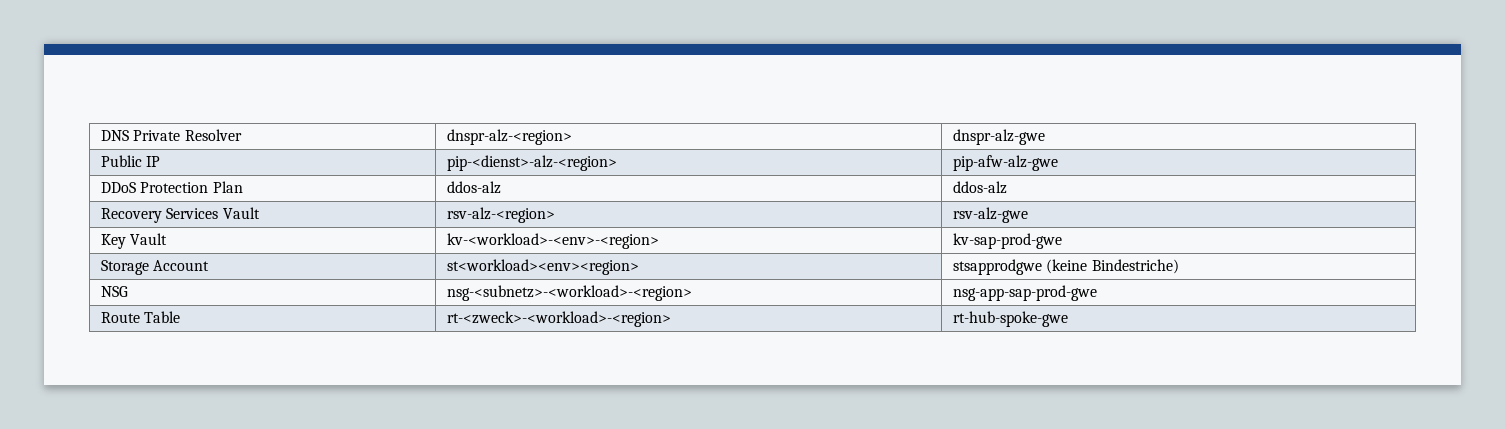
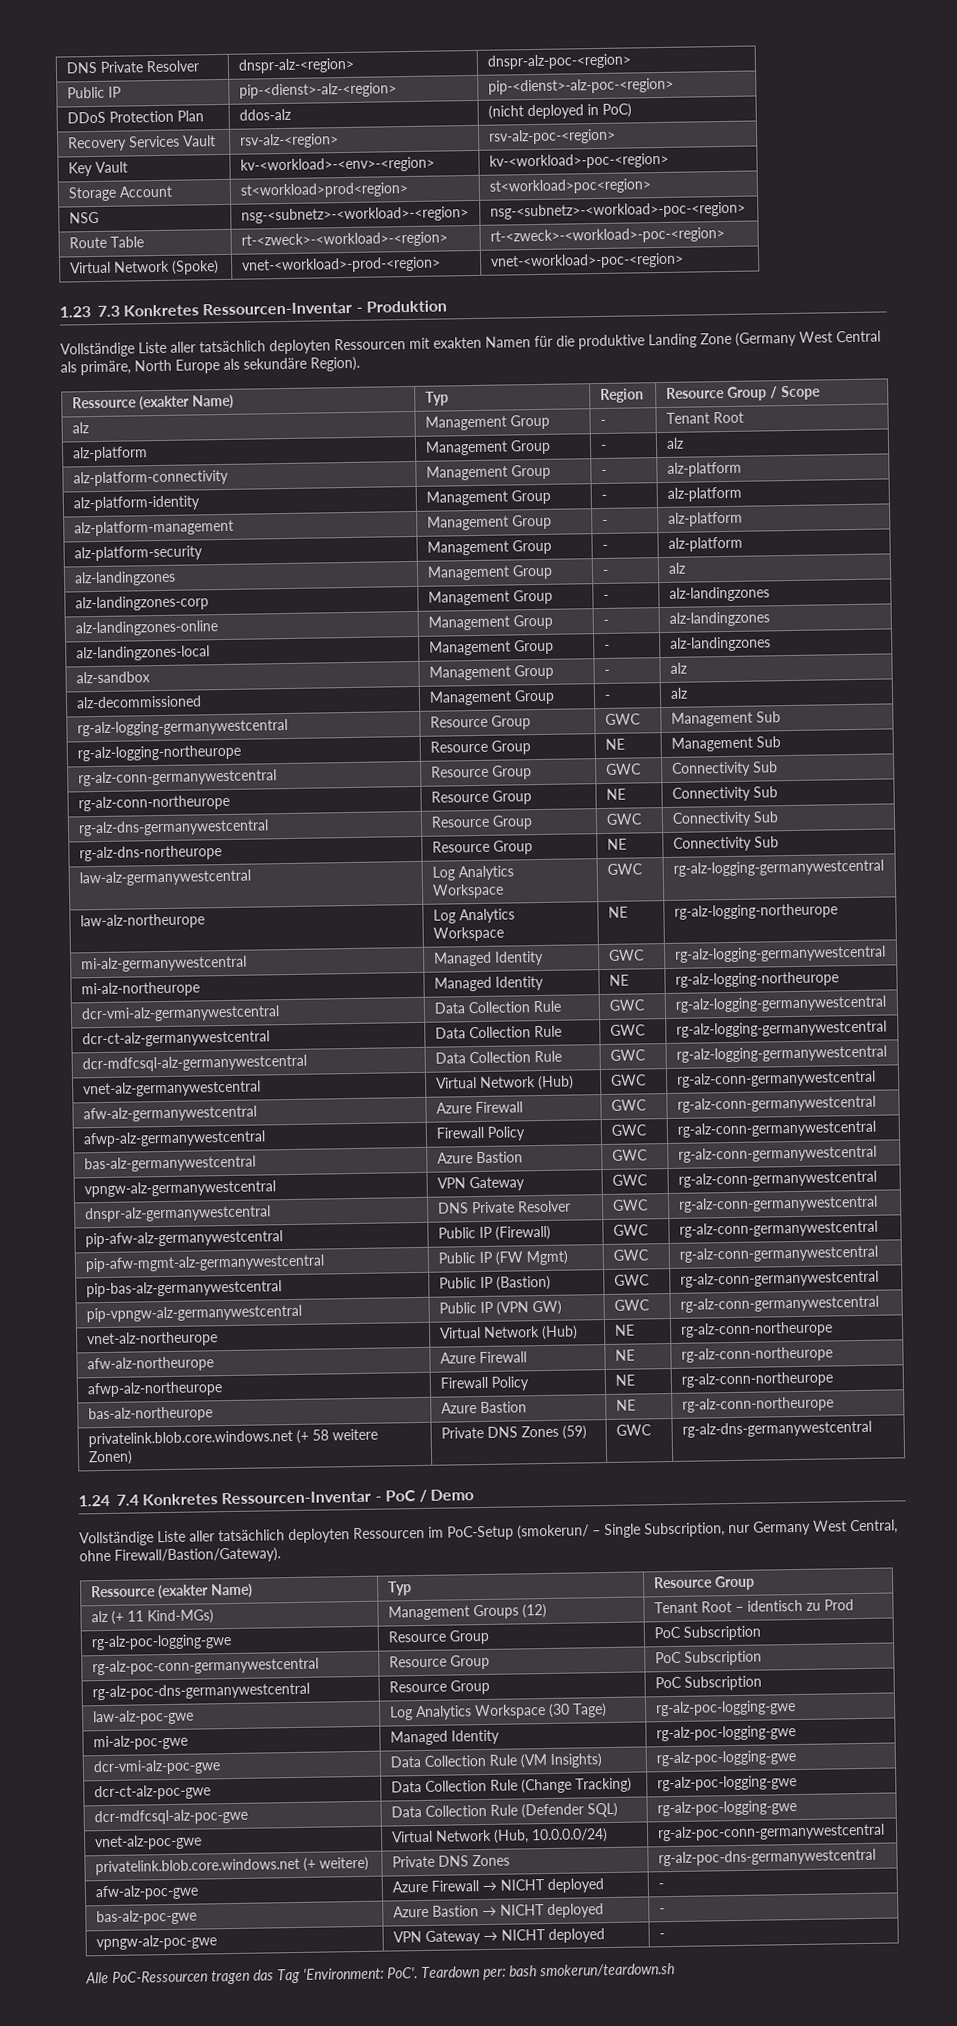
[952,129,1045,145] dnspr-alz-gwe -> [486,53,632,70] dnspr-alz-poc-<region>
[952,155,1058,171] pip-afw-alz-gwe -> [487,77,674,95] pip-<dienst>-alz-poc-<region>
[952,181,1007,194] ddos-alz -> [487,103,632,120] (nicht deployed in PoC)
[952,207,1028,223] rsv-alz-gwe -> [487,128,616,145] rsv-alz-poc-<region>
[952,233,1062,249] kv-sap-prod-gwe -> [488,152,669,170] kv-<workload>-poc-<region>
[446,259,639,275] [952,259,1179,275] st<workload><env><region> | stsapprodgwe (keine Bindestriche) -> [239,182,409,199] [488,178,651,195] st<workload>prod<region> | st<workload>poc<region>
[952,285,1097,301] nsg-app-sap-prod-gwe -> [489,201,746,220] nsg-<subnetz>-<workload>-poc-<region>
[952,311,1068,327] rt-hub-spoke-gwe -> [489,226,725,245] [69,260,219,275] [241,256,441,274] [489,252,684,270] [59,300,447,318] [60,330,881,358] [60,356,360,376] [71,394,234,411] [424,391,449,406] [599,388,644,404] [665,385,821,401] [71,422,89,434] [424,414,550,431] [599,419,606,426] [665,411,744,424] [71,446,148,462] [424,439,551,456] [599,444,607,450] [665,437,684,449] [72,469,229,487] [425,464,551,481] [600,469,607,475] [666,461,742,477] [72,495,200,512] [425,489,551,506] [600,494,607,500] [666,486,742,502] [73,519,234,537] [426,514,552,531] [601,519,608,525] [667,511,743,527] [73,545,203,562] [426,539,552,556] [601,544,608,550] [667,536,743,552] [73,570,176,587] [426,564,553,581] [601,569,609,575] [667,562,686,574] [74,595,209,612] [427,589,553,606] [602,594,609,600] [668,586,770,602] [74,620,218,637] [427,614,553,631] [602,619,609,625] [668,611,770,627] [75,645,210,662] [428,639,554,656] [603,644,610,650] [669,636,771,652] [75,671,150,684] [428,664,554,681] [603,669,610,675] [669,662,687,674] [75,695,202,709] [428,689,555,706] [603,694,611,700] [669,687,688,699] [76,718,288,737] [429,715,531,730] [604,713,641,725] [670,711,781,727] [76,744,241,762] [429,740,531,755] [604,738,625,750] [670,736,781,752] [77,769,277,787] [430,765,532,780] [605,763,642,775] [671,761,778,777] [77,794,230,812] [430,790,532,805] [605,788,626,800] [671,786,778,802] [77,819,269,837] [430,815,533,830] [605,813,643,825] [671,811,779,827] [78,845,222,862] [431,840,533,855] [606,838,627,850] [672,836,779,852] [78,869,251,887] [431,865,514,881] [431,883,504,899] [606,863,643,875] [672,859,884,877] [79,913,205,930] [432,908,515,924] [432,926,504,942] [607,906,628,918] [673,903,838,920] [80,955,247,973] [433,950,544,967] [608,949,645,961] [674,945,886,963] [80,981,200,998] [433,975,544,992] [608,974,629,986] [674,971,839,988] [80,1005,280,1023] [433,1000,561,1014] [608,999,645,1011] [674,995,886,1013] [81,1030,270,1048] [434,1025,562,1039] [609,1024,646,1036] [675,1020,887,1038] [81,1054,307,1073] [434,1050,562,1064] [609,1049,646,1061] [675,1045,887,1063] [82,1080,261,1098] [435,1075,574,1091] [609,1074,647,1086] [675,1070,876,1088] [82,1105,257,1123] [435,1101,523,1114] [610,1099,647,1111] [676,1095,876,1113] [82,1130,266,1148] [435,1126,526,1141] [610,1124,647,1136] [676,1120,876,1138] [83,1155,256,1173] [436,1151,523,1164] [611,1149,648,1161] [677,1145,877,1163] [83,1180,276,1198] [436,1176,525,1192] [611,1174,648,1186] [677,1170,877,1188] [84,1205,271,1223] [437,1200,571,1214] [611,1199,649,1211] [677,1195,878,1213] [84,1230,283,1248] [437,1225,551,1241] [612,1224,649,1236] [678,1220,878,1238] [84,1254,325,1273] [437,1250,569,1266] [612,1249,649,1261] [678,1245,878,1263] [85,1280,282,1298] [438,1275,551,1291] [613,1274,650,1286] [679,1270,879,1288] [85,1304,302,1323] [438,1300,562,1316] [613,1299,650,1311] [679,1295,879,1313] [86,1331,218,1348] [438,1325,578,1341] [613,1324,635,1336] [679,1321,833,1338] [86,1356,214,1373] [439,1351,527,1364] [614,1349,635,1361] [680,1346,833,1363] [86,1381,223,1398] [439,1376,529,1391] [614,1374,635,1386] [680,1371,833,1388] [87,1406,213,1423] [440,1401,527,1414] [615,1399,636,1411] [681,1396,834,1413] [87,1428,378,1448] [87,1450,133,1466] [440,1425,587,1440] [615,1424,652,1436] [681,1420,872,1438] [78,1489,475,1507] [79,1519,898,1547] [79,1547,281,1564] [90,1583,253,1600] [387,1581,412,1596] [652,1575,755,1591] [90,1609,214,1625] [387,1603,547,1621] [653,1599,854,1614] [90,1634,232,1651] [387,1629,490,1645] [653,1625,761,1641] [91,1657,319,1676] [388,1654,490,1670] [654,1650,762,1666] [91,1682,310,1701] [388,1679,490,1695] [654,1675,762,1691] [92,1709,194,1726] [389,1703,607,1721] [654,1700,796,1717] [92,1734,188,1751] [389,1729,500,1746] [655,1725,796,1742] [92,1759,221,1776] [389,1753,602,1769] [655,1750,796,1767] [93,1784,211,1801] [390,1777,632,1794] [656,1775,797,1792] [93,1808,248,1826] [390,1802,618,1819] [656,1800,797,1817] [94,1834,202,1851] [390,1828,608,1844] [656,1823,885,1842] [94,1856,369,1876] [391,1854,510,1868] [657,1848,876,1867] [94,1884,199,1901] [391,1878,604,1894] [657,1883,664,1889] [95,1909,197,1926] [392,1903,604,1919] [658,1908,665,1914] [95,1934,217,1951] [392,1928,605,1945] [658,1933,665,1939] [85,1963,675,1985] rt-<zweck>-<workload>-poc-<region> // Virtual Network (Spoke) | vnet-<workload>-prod-<region> | vnet-<workload>-poc-<region> // 1.23 7.3 Konkretes Ressourcen-Inventar - Produktion // Vollständige Liste aller tatsächlich deployten Ressourcen mit exakten Namen für die produktive Landing Zone (Germany West Central als primäre, North Europe als sekundäre Region). // Ressource (exakter Name) | Typ | Region | Resource Group / Scope // alz | Management Group | - | Tenant Root // alz-platform | Management Group | - | alz // alz-platform-connectivity | Management Group | - | alz-platform // alz-platform-identity | Management Group | - | alz-platform // alz-platform-management | Management Group | - | alz-platform // alz-platform-security | Management Group | - | alz-platform // alz-landingzones | Management Group | - | alz // alz-landingzones-corp | Management Group | - | alz-landingzones // alz-landingzones-online | Management Group | - | alz-landingzones // alz-landingzones-local | Management Group | - | alz-landingzones // alz-sandbox | Management Group | - | alz // alz-decommissioned | Management Group | - | alz // rg-alz-logging-germanywestcentral | Resource Group | GWC | Management Sub // rg-alz-logging-northeurope | Resource Group | NE | Management Sub // rg-alz-conn-germanywestcentral | Resource Group | GWC | Connectivity Sub // rg-alz-conn-northeurope | Resource Group | NE | Connectivity Sub // rg-alz-dns-germanywestcentral | Resource Group | GWC | Connectivity Sub // rg-alz-dns-northeurope | Resource Group | NE | Connectivity Sub // law-alz-germanywestcentral | Log Analytics Workspace | GWC | rg-alz-logging-germanywestcentral // law-alz-northeurope | Log Analytics Workspace | NE | rg-alz-logging-northeurope // mi-alz-germanywestcentral | Managed Identity | GWC | rg-alz-logging-germanywestcentral // mi-alz-northeurope | Managed Identity | NE | rg-alz-logging-northeurope // dcr-vmi-alz-germanywestcentral | Data Collection Rule | GWC | rg-alz-logging-germanywestcentral // dcr-ct-alz-germanywestcentral | Data Collection Rule | GWC | rg-alz-logging-germanywestcentral // dcr-mdfcsql-alz-germanywestcentral | Data Collection Rule | GWC | rg-alz-logging-germanywestcentral // vnet-alz-germanywestcentral | Virtual Network (Hub) | GWC | rg-alz-conn-germanywestcentral // afw-alz-germanywestcentral | Azure Firewall | GWC | rg-alz-conn-germanywestcentral // afwp-alz-germanywestcentral | Firewall Policy | GWC | rg-alz-conn-germanywestcentral // bas-alz-germanywestcentral | Azure Bastion | GWC | rg-alz-conn-germanywestcentral // vpngw-alz-germanywestcentral | VPN Gateway | GWC | rg-alz-conn-germanywestcentral // dnspr-alz-germanywestcentral | DNS Private Resolver | GWC | rg-alz-conn-germanywestcentral // pip-afw-alz-germanywestcentral | Public IP (Firewall) | GWC | rg-alz-conn-germanywestcentral // pip-afw-mgmt-alz-germanywestcentral | Public IP (FW Mgmt) | GWC | rg-alz-conn-germanywestcentral // pip-bas-alz-germanywestcentral | Public IP (Bastion) | GWC | rg-alz-conn-germanywestcentral // pip-vpngw-alz-germanywestcentral | Public IP (VPN GW) | GWC | rg-alz-conn-germanywestcentral // vnet-alz-northeurope | Virtual Network (Hub) | NE | rg-alz-conn-northeurope // afw-alz-northeurope | Azure Firewall | NE | rg-alz-conn-northeurope // afwp-alz-northeurope | Firewall Policy | NE | rg-alz-conn-northeurope // bas-alz-northeurope | Azure Bastion | NE | rg-alz-conn-northeurope // privatelink.blob.core.windows.net (+ 58 weitere Zonen) | Private DNS Zones (59) | GWC | rg-alz-dns-germanywestcentral // 1.24 7.4 Konkretes Ressourcen-Inventar - PoC / Demo // Vollständige Liste aller tatsächlich deployten Ressourcen im PoC-Setup (smokerun/ – Single Subscription, nur Germany West Central, ohne Firewall/Bastion/Gateway). // Ressource (exakter Name) | Typ | Resource Group // alz (+ 11 Kind-MGs) | Management Groups (12) | Tenant Root – identisch zu Prod // rg-alz-poc-logging-gwe | Resource Group | PoC Subscription // rg-alz-poc-conn-germanywestcentral | Resource Group | PoC Subscription // rg-alz-poc-dns-germanywestcentral | Resource Group | PoC Subscription // law-alz-poc-gwe | Log Analytics Workspace (30 Tage) | rg-alz-poc-logging-gwe // mi-alz-poc-gwe | Managed Identity | rg-alz-poc-logging-gwe // dcr-vmi-alz-poc-gwe | Data Collection Rule (VM Insights) | rg-alz-poc-logging-gwe // dcr-ct-alz-poc-gwe | Data Collection Rule (Change Tracking) | rg-alz-poc-logging-gwe // dcr-mdfcsql-alz-poc-gwe | Data Collection Rule (Defender SQL) | rg-alz-poc-logging-gwe // vnet-alz-poc-gwe | Virtual Network (Hub, 10.0.0.0/24) | rg-alz-poc-conn-germanywestcentral // privatelink.blob.core.windows.net (+ weitere) | Private DNS Zones | rg-alz-poc-dns-germanywestcentral // afw-alz-poc-gwe | Azure Firewall → NICHT deployed | - // bas-alz-poc-gwe | Azure Bastion → NICHT deployed | - // vpngw-alz-poc-gwe | VPN Gateway → NICHT deployed | - // Alle PoC-Ressourcen tragen das Tag 'Environment: PoC'. Teardown per: bash smokerun/teardown.sh

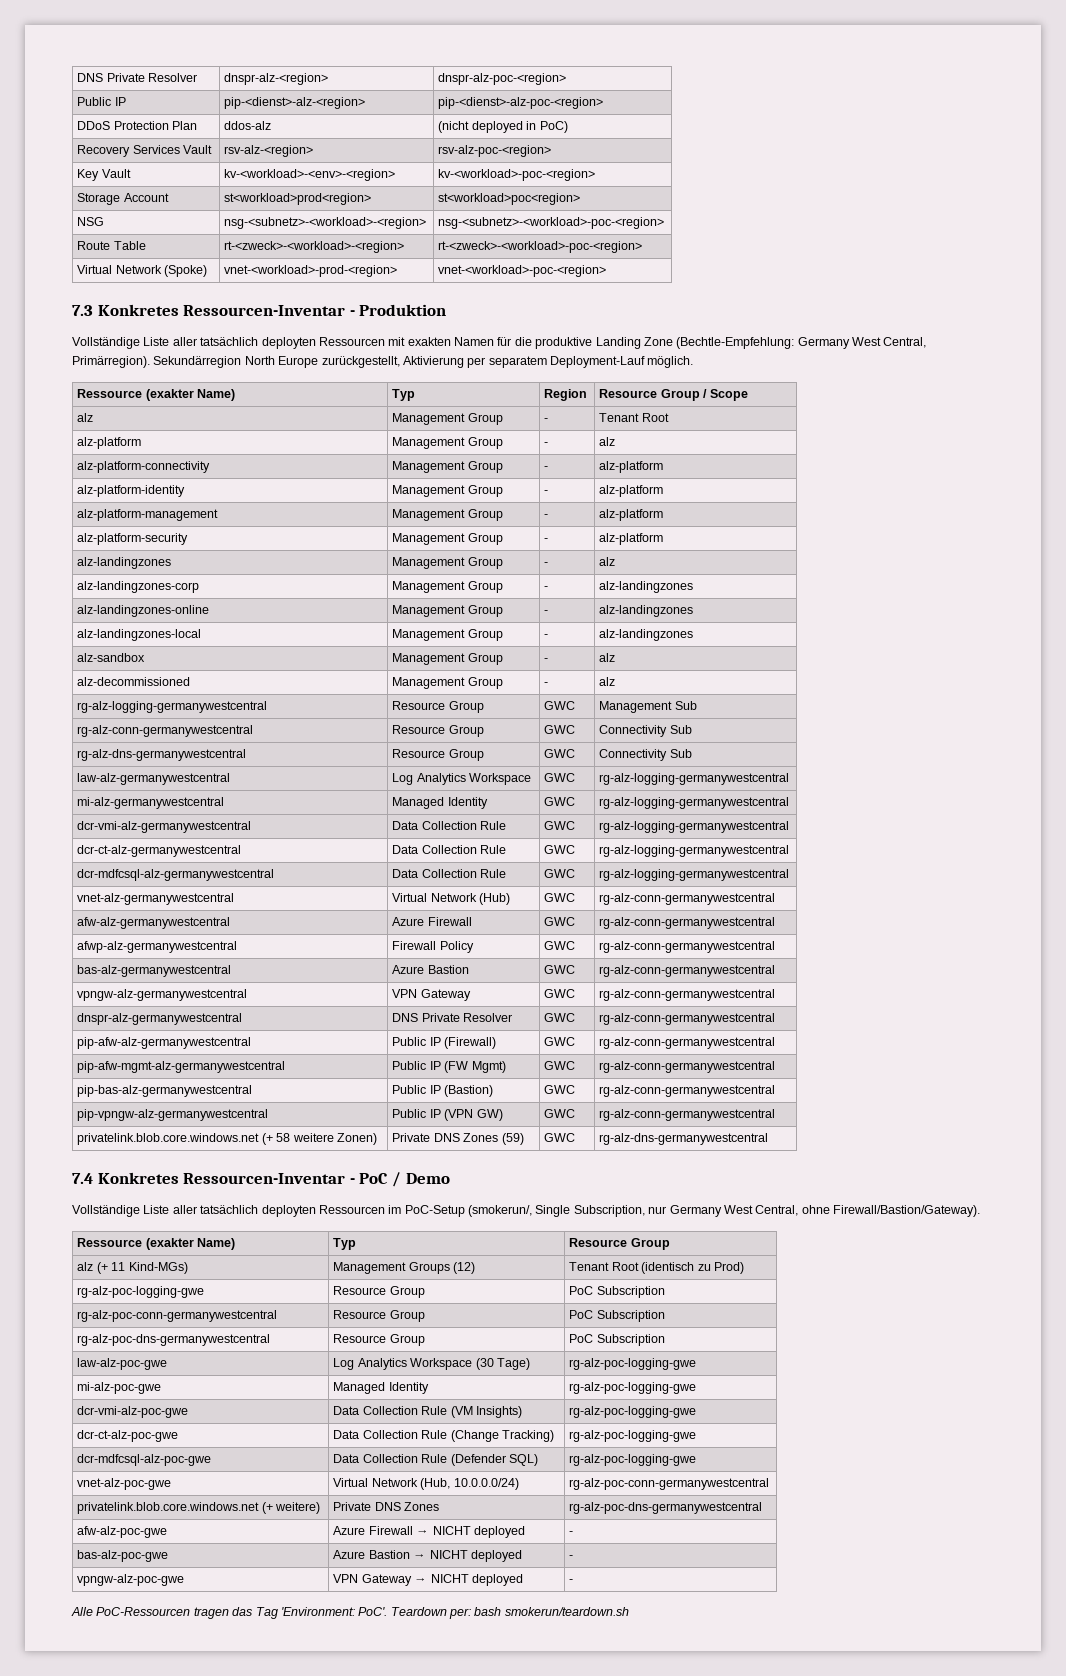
[59,306,91,318] 1.23 -> (607, 271) none
[735,330,881,347] [60,356,360,376] (Germany West Central als primäre, North Europe als sekundäre Region). -> [676,337,927,349] [72,356,694,368] (Bechtle-Empfehlung: Germany West Central, Primärregion). Sekundärregion North Europe zurückgestellt, Aktivierung per separatem Deployment-Lauf möglich.
[76,744,241,762] [429,740,531,755] [604,738,625,750] [670,736,781,752] // rg-alz-logging-northeurope | Resource Group | NE | Management Sub -> (697, 705) none
[77,794,230,812] [430,790,532,805] [605,788,626,800] [671,786,778,802] // rg-alz-conn-northeurope | Resource Group | NE | Connectivity Sub -> (692, 729) none
[78,845,222,862] [431,840,533,855] [606,838,627,850] [672,836,779,852] // rg-alz-dns-northeurope | Resource Group | NE | Connectivity Sub -> (692, 753) none
[79,913,205,930] [432,908,515,924] [432,926,504,942] [607,906,628,918] [673,903,838,920] // law-alz-northeurope | Log Analytics Workspace | NE | rg-alz-logging-northeurope -> (790, 779) none
[80,981,200,998] [433,975,544,992] [608,974,629,986] [674,971,839,988] // mi-alz-northeurope | Managed Identity | NE | rg-alz-logging-northeurope -> (790, 803) none
[86,1331,218,1348] [438,1325,578,1341] [613,1324,635,1336] [679,1321,833,1338] [86,1356,214,1373] [439,1351,527,1364] [614,1349,635,1361] [680,1346,833,1363] [86,1381,223,1398] [439,1376,529,1391] [614,1374,635,1386] [680,1371,833,1388] [87,1406,213,1423] [440,1401,527,1414] [615,1399,636,1411] [681,1396,834,1413] // vnet-alz-northeurope | Virtual Network (Hub) | NE | rg-alz-conn-northeurope // afw-alz-northeurope | Azure Firewall | NE | rg-alz-conn-northeurope // afwp-alz-northeurope | Firewall Policy | NE | rg-alz-conn-northeurope // bas-alz-northeurope | Azure Bastion | NE | rg-alz-conn-northeurope -> (776, 1115) none
[78,1494,110,1507] 1.24 -> (769, 1139) none
[517,1524,601,1540] (smokerun/ – -> [468,1205,532,1217] (smokerun/,
[734,1599,854,1613] – identisch zu Prod -> [641,1262,744,1274] (identisch zu Prod)

